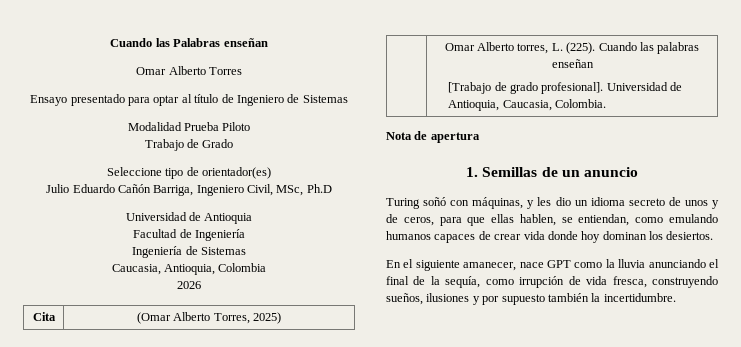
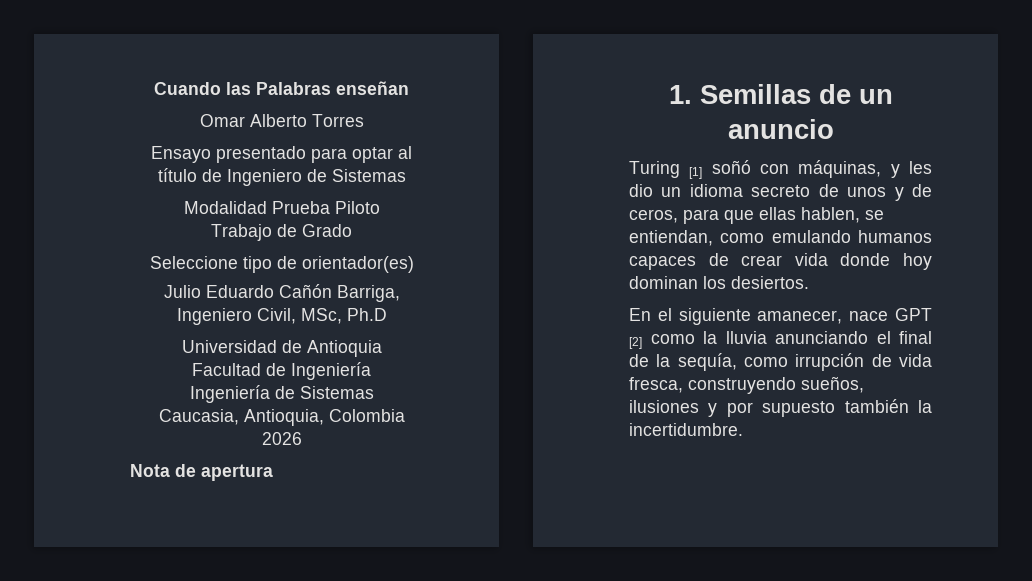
[32,312,56,321] [136,312,282,324] [444,42,700,54] [551,59,594,68] [448,82,683,94] [448,99,606,111] // Cita | (Omar Alberto Torres, 2025) // | Omar Alberto torres, L. (225). Cuando las palabras enseñan // [Trabajo de grado profesional]. Universidad de Antioquia, Caucasia, Colombia. -> (302, 438) none
(420, 203) none -> [689,167,703,179] [1]
(571, 264) none -> [629,337,642,349] [2]

